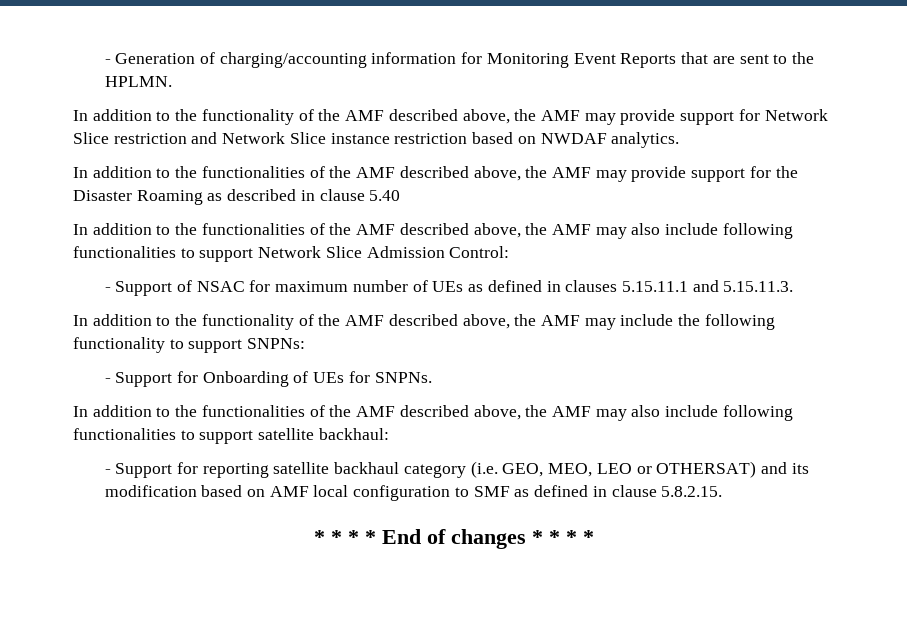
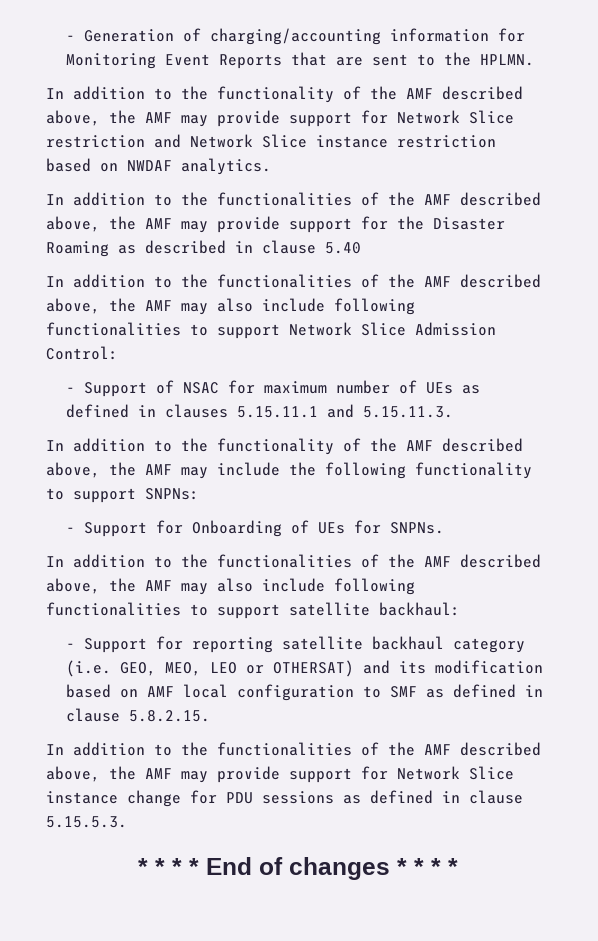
(723, 491) none -> [46,742,541,756] [46,766,514,783] [46,790,523,807] [46,816,127,828] // In addition to the functionalities of the AMF described above, the AMF may provide support for Network Slice instance change for PDU sessions as defined in clause 5.15.5.3.

